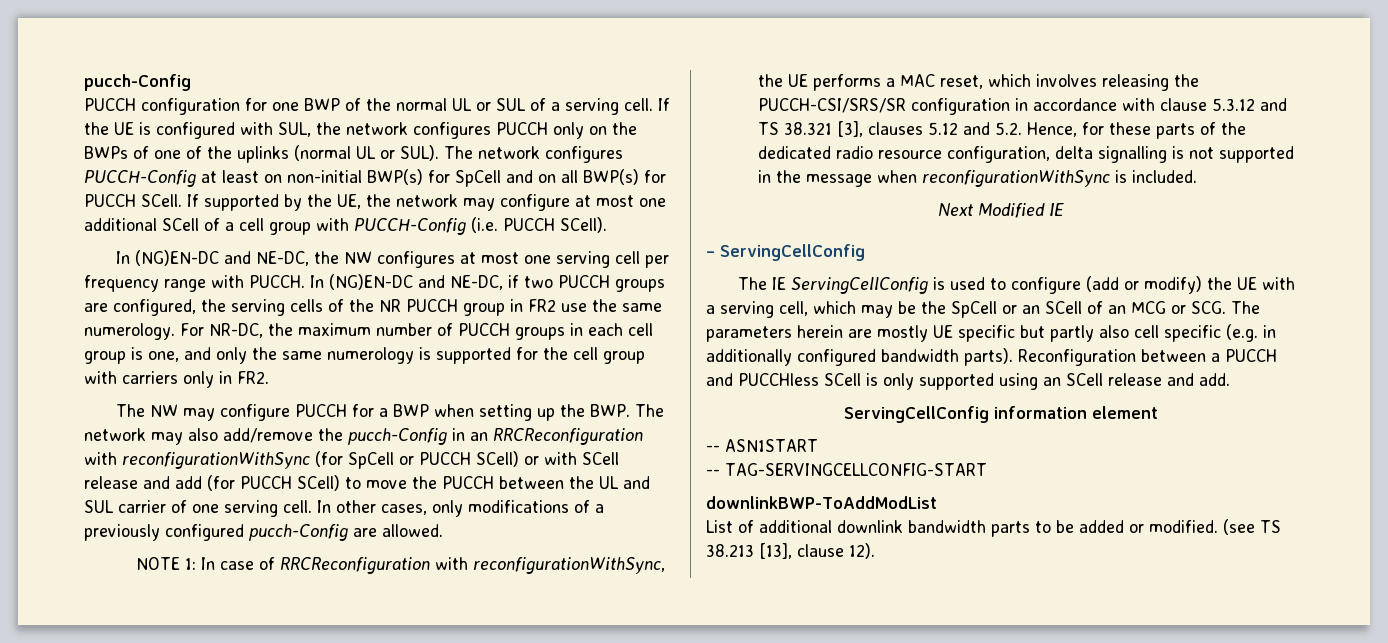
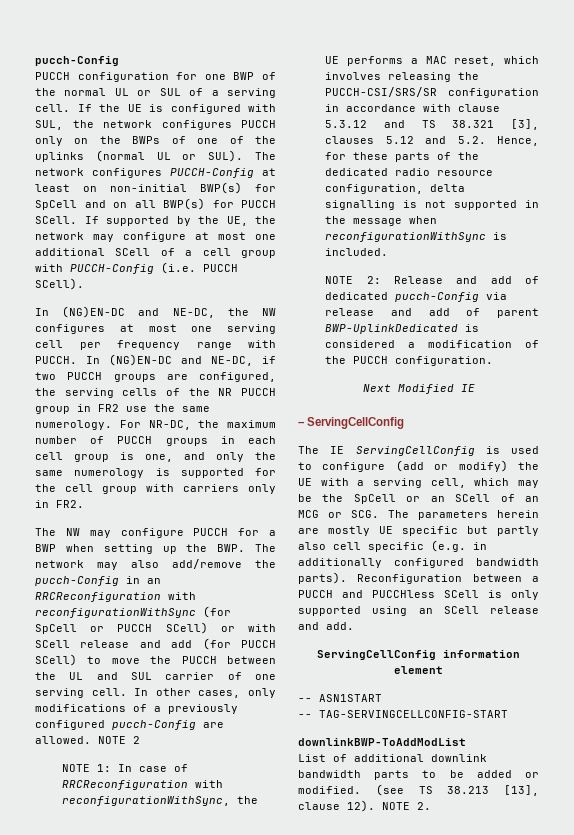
(443, 530) none -> [98,736,140,744] NOTE 2
(1197, 176) none -> [325,276,539,284] [325,292,508,302] [325,308,539,318] [325,324,480,334] [325,340,539,348] [325,356,494,366] // NOTE 2: Release and add of dedicated pucch-Config via release and add of parent BWP-UplinkDedicated is considered a modification of the PUCCH configuration.
(875, 551) none -> [382,802,431,810] NOTE 2.

